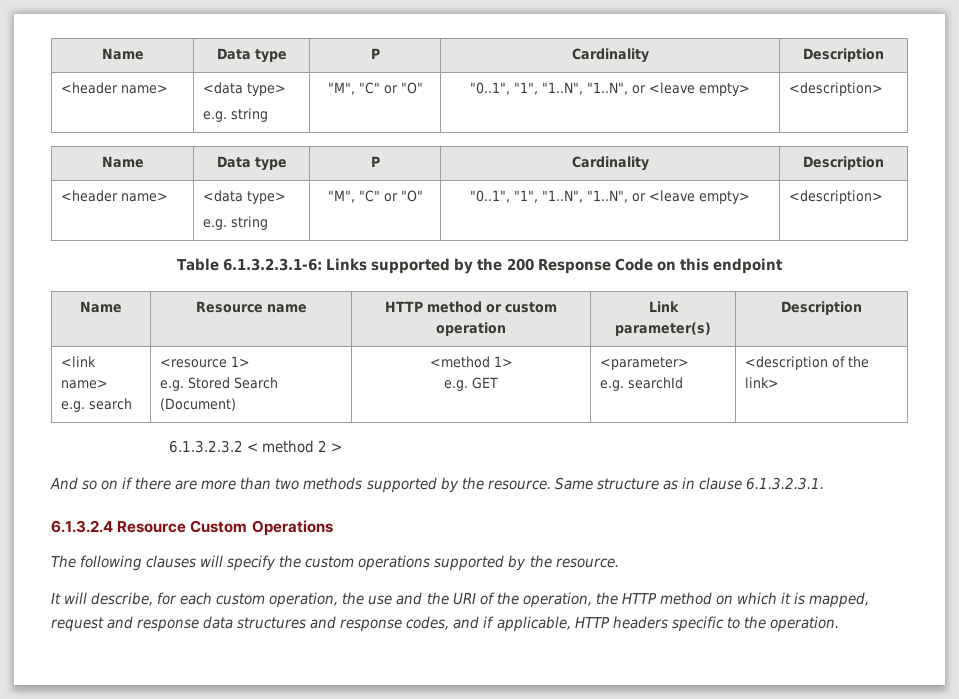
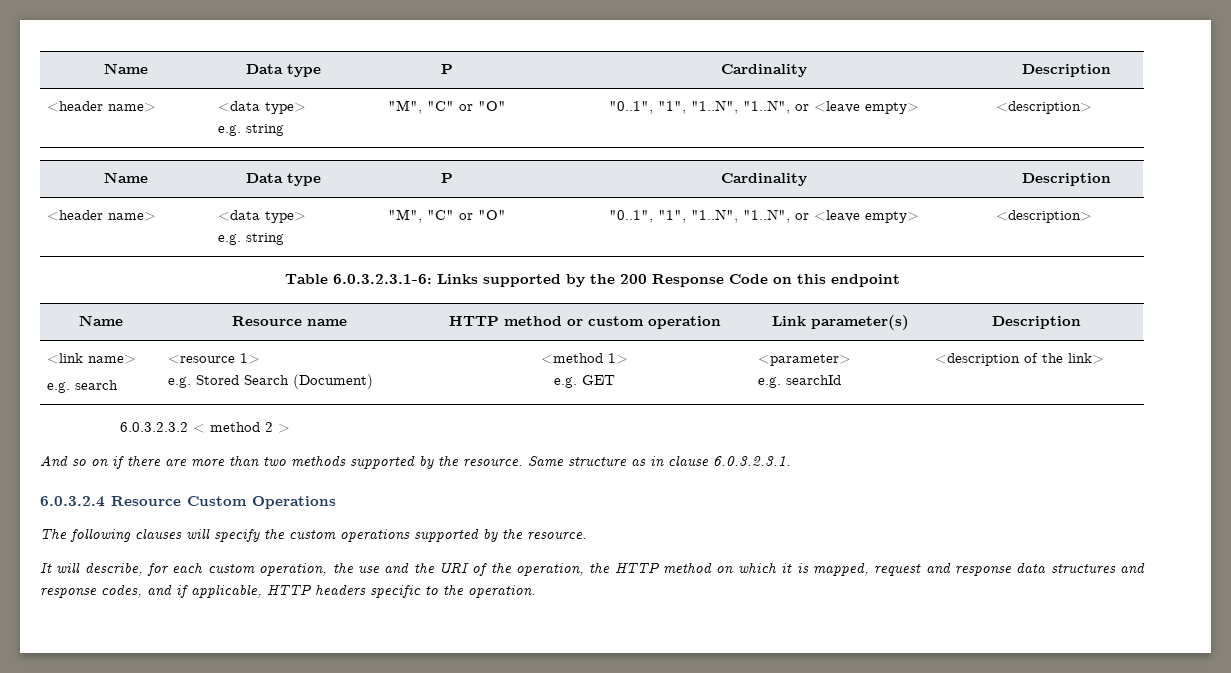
[223,258,323,271] 6.1.3.2.3.1-6: -> [332,274,432,284] 6.0.3.2.3.1-6:
[168,440,243,453] 6.1.3.2.3.2 -> [119,422,188,432] 6.0.3.2.3.2
[745,477,824,490] [51,520,113,533] 6.1.3.2.3.1. // 6.1.3.2.4 -> [713,456,791,466] [40,496,105,507] 6.0.3.2.3.1. // 6.0.3.2.4

